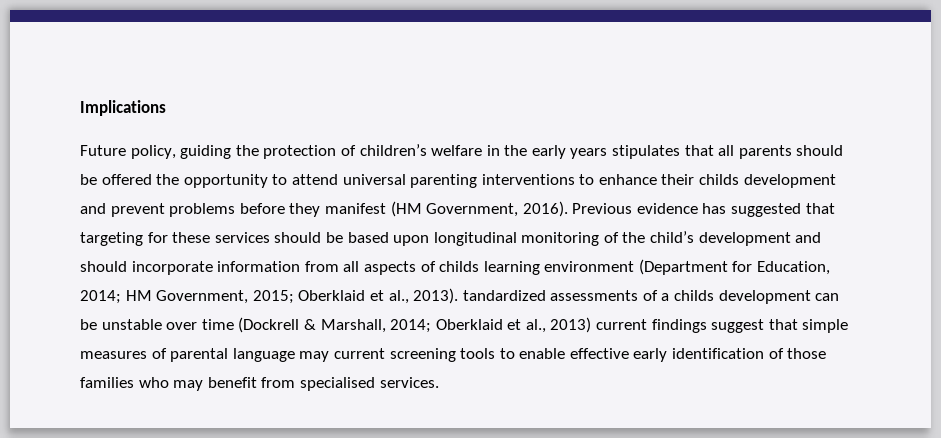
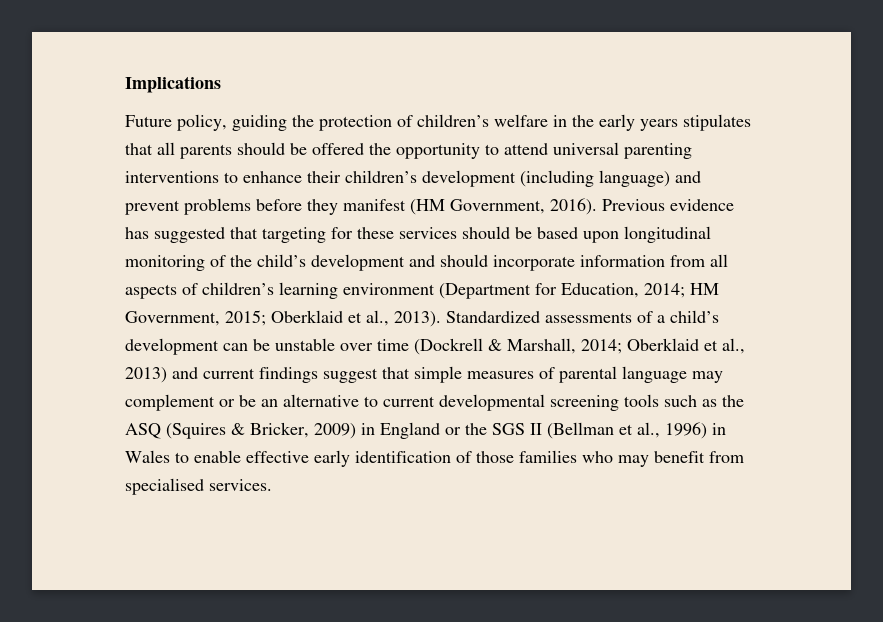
[699,174,836,188] childs development -> [345,170,670,187] children’s development (including language)
[439,261,480,272] childs -> [202,282,274,295] children’s
[462,290,546,301] tandardized -> [446,311,540,323] Standardized
[674,290,715,301] childs -> [670,310,719,323] child’s
(592, 325) none -> [172,367,198,379] and
[333,348,496,362] current screening tools -> [125,394,744,411] [125,422,726,439] [125,450,170,463] complement or be an alternative to current developmental screening tools such as the ASQ (Squires & Bricker, 2009) in England or the SGS II (Bellman et al., 1996) in Wales

